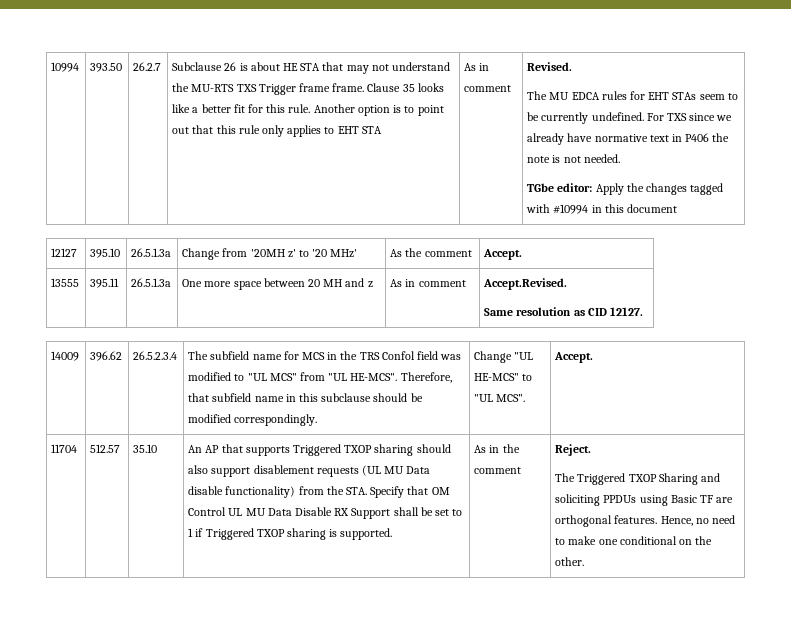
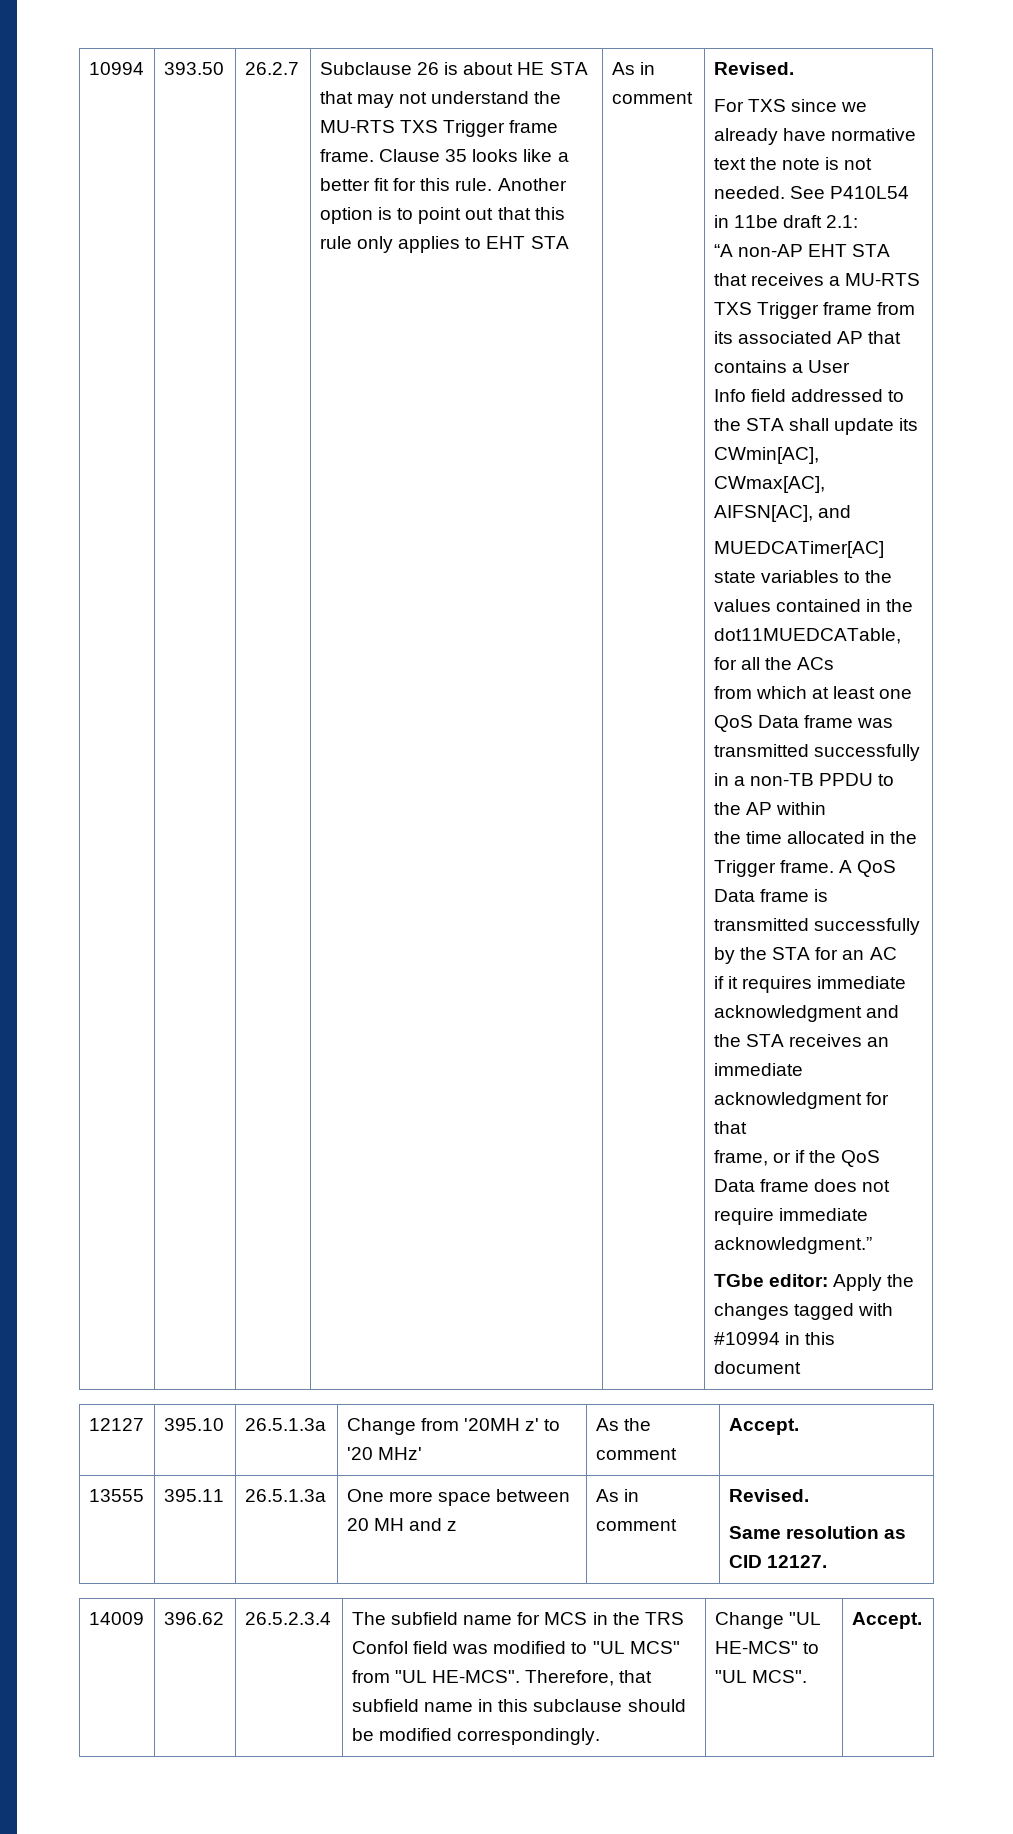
[527,91,738,100] [527,112,644,124] The MU EDCA rules for EHT STAs seem to be currently undefined. -> (794, 68) none
[671,133,710,142] in P406 -> (746, 164) none
(620, 158) none -> [790,186,910,199] [713,215,859,228] [713,244,891,257] [713,273,921,286] [713,302,916,319] [713,331,902,344] [713,360,851,373] [713,389,905,402] [713,418,919,435] [713,447,819,464] [713,476,825,493] [713,505,852,522] [713,541,884,558] [713,570,893,583] [713,599,914,612] [713,628,901,644] [713,657,835,670] [713,686,913,699] [713,715,894,732] [713,744,921,761] [713,773,895,786] [713,802,827,815] [713,831,918,844] [713,860,897,877] [713,889,829,902] [713,918,921,935] [713,947,897,964] [713,976,907,993] [713,1005,900,1022] [713,1034,890,1047] [713,1063,803,1076] [713,1092,890,1109] [713,1121,747,1134] [713,1150,881,1167] [713,1179,891,1192] [713,1208,869,1225] [713,1237,872,1254] See P410L54 in 11be draft 2.1: // “A non-AP EHT STA that receives a MU-RTS TXS Trigger frame from its associated AP that contains a User // Info field addressed to the STA shall update its CWmin[AC], CWmax[AC], AIFSN[AC], and // MUEDCATimer[AC] state variables to the values contained in the dot11MUEDCATable, for all the ACs // from which at least one QoS Data frame was transmitted successfully in a non-TB PPDU to the AP within // the time allocated in the Trigger frame. A QoS Data frame is transmitted successfully by the STA for an AC // if it requires immediate acknowledgment and the STA receives an immediate acknowledgment for that // frame, or if the QoS Data frame does not require immediate acknowledgment.”
[483,278,568,290] Accept.Revised. -> [728,1489,809,1502] Revised.
[51,444,78,453] [90,444,121,453] [133,444,158,453] [188,444,451,456] [188,465,431,477] [188,486,450,498] [188,507,463,519] [188,528,393,540] [474,444,520,453] [474,467,522,474] [555,444,592,456] [555,473,720,485] [555,494,734,506] [555,515,735,527] [555,536,713,545] [555,557,585,566] // 11704 | 512.57 | 35.10 | An AP that supports Triggered TXOP sharing should also support disablement requests (UL MU Data disable functionality) from the STA. Specify that OM Control UL MU Data Disable RX Support shall be set to 1 if Triggered TXOP sharing is supported. | As in the comment | Reject. // The Triggered TXOP Sharing and soliciting PPDUs using Basic TF are orthogonal features. Hence, no need to make one conditional on the other. -> (922, 1620) none

